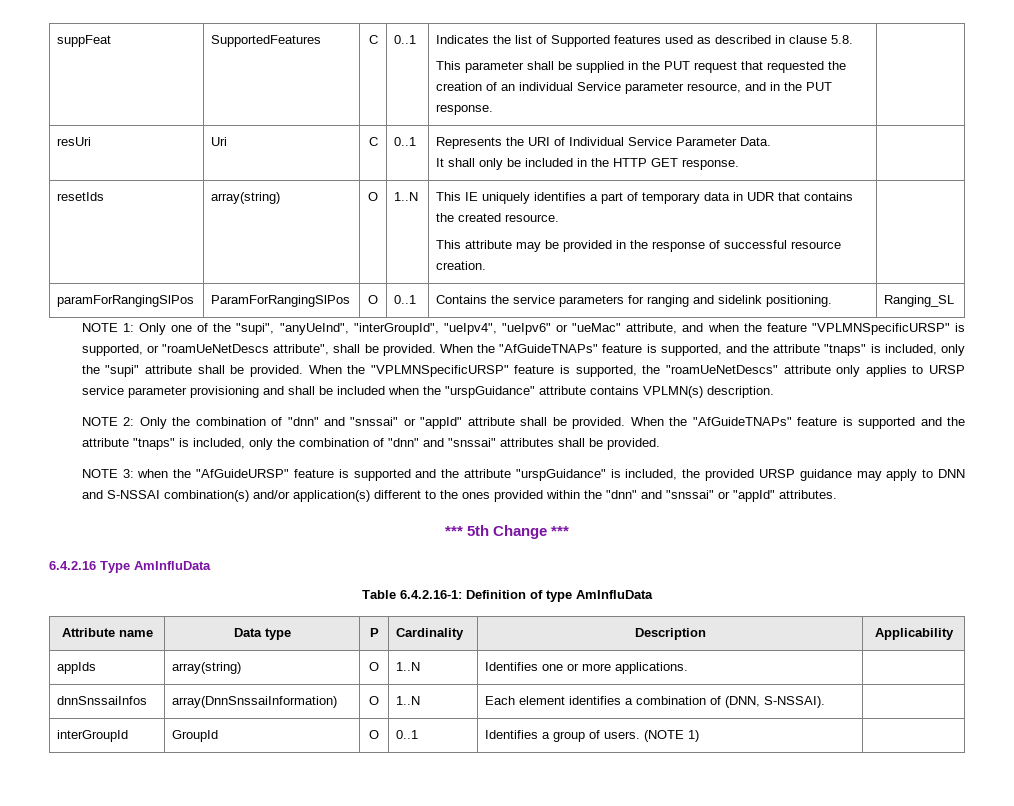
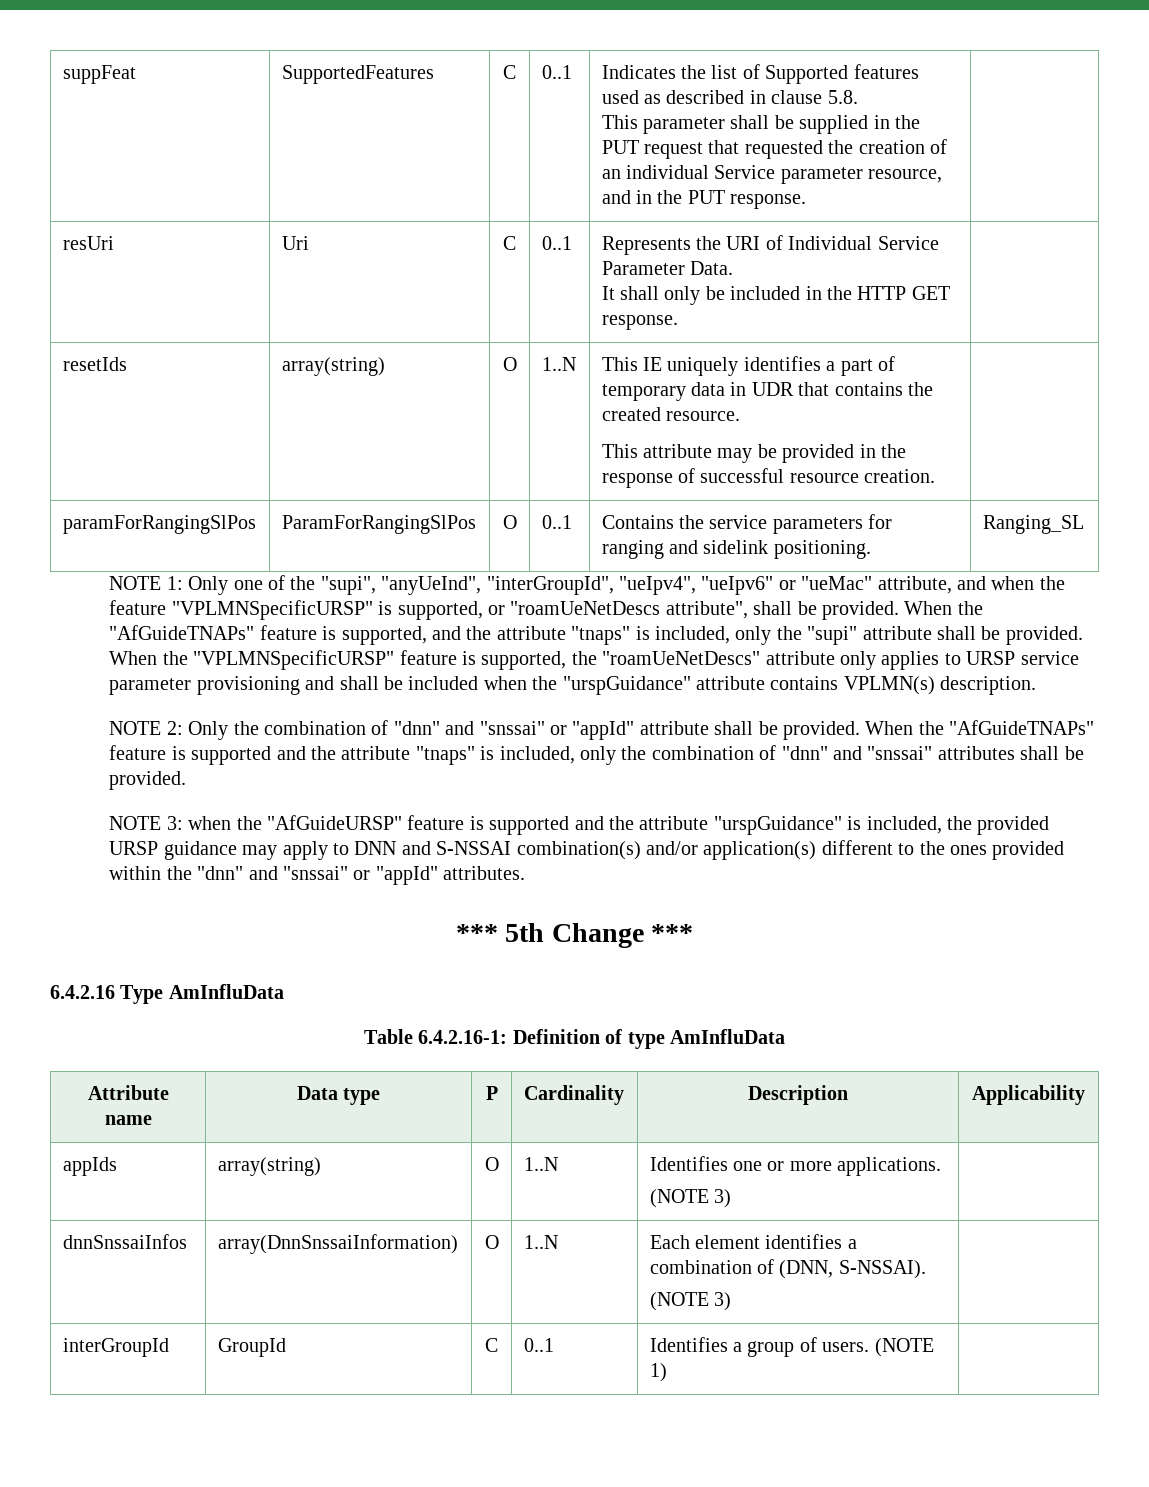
(689, 668) none -> [649,1189,731,1208] // (NOTE 3)
(826, 702) none -> [649,1292,731,1311] // (NOTE 3)
[369,730,379,739] O -> [485,1338,498,1352] C

